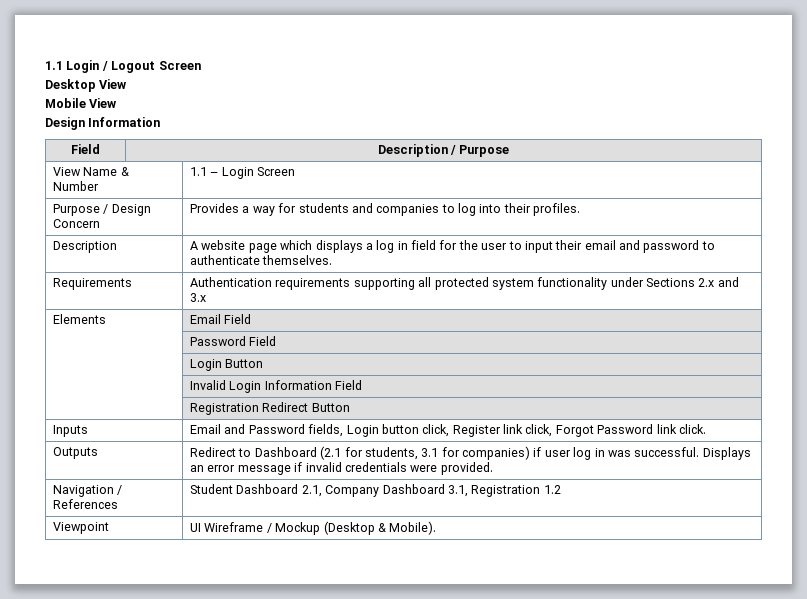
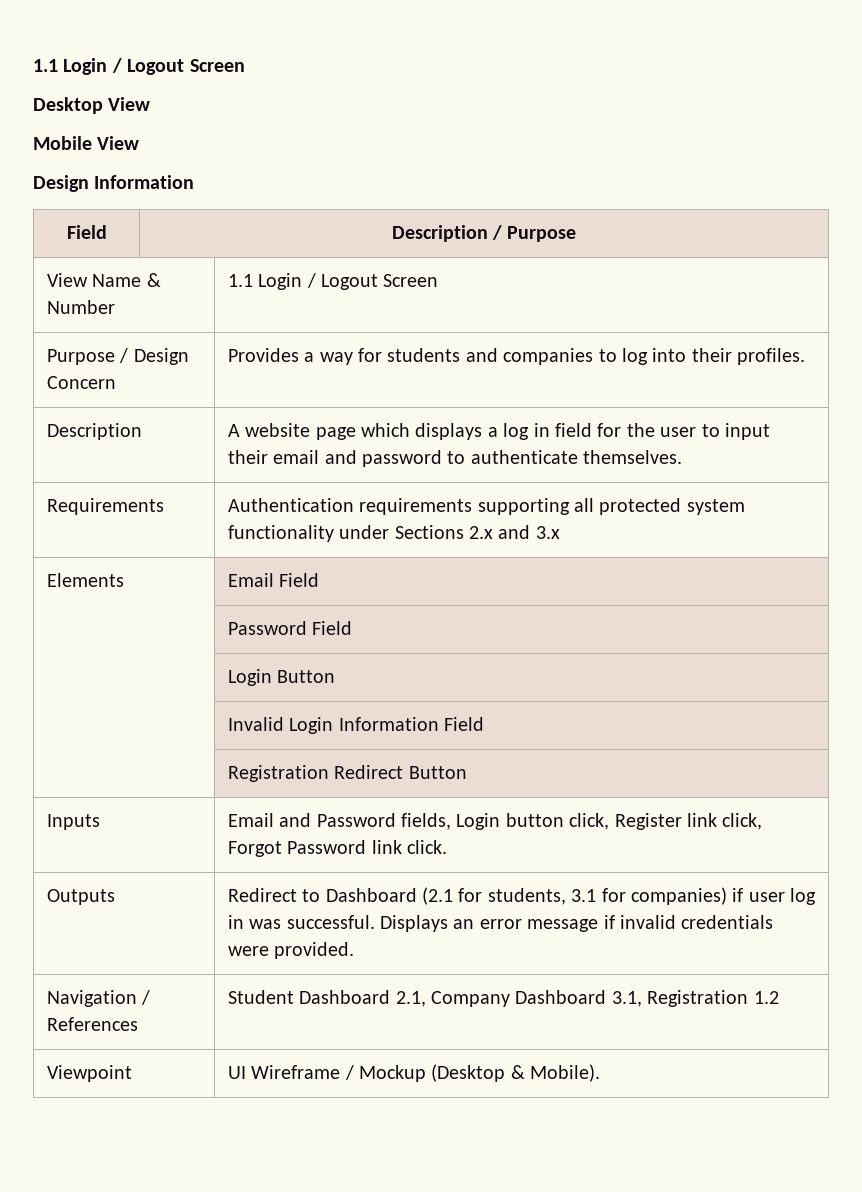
[210,167,254,179] – Login -> [258,273,378,290] Login / Logout

